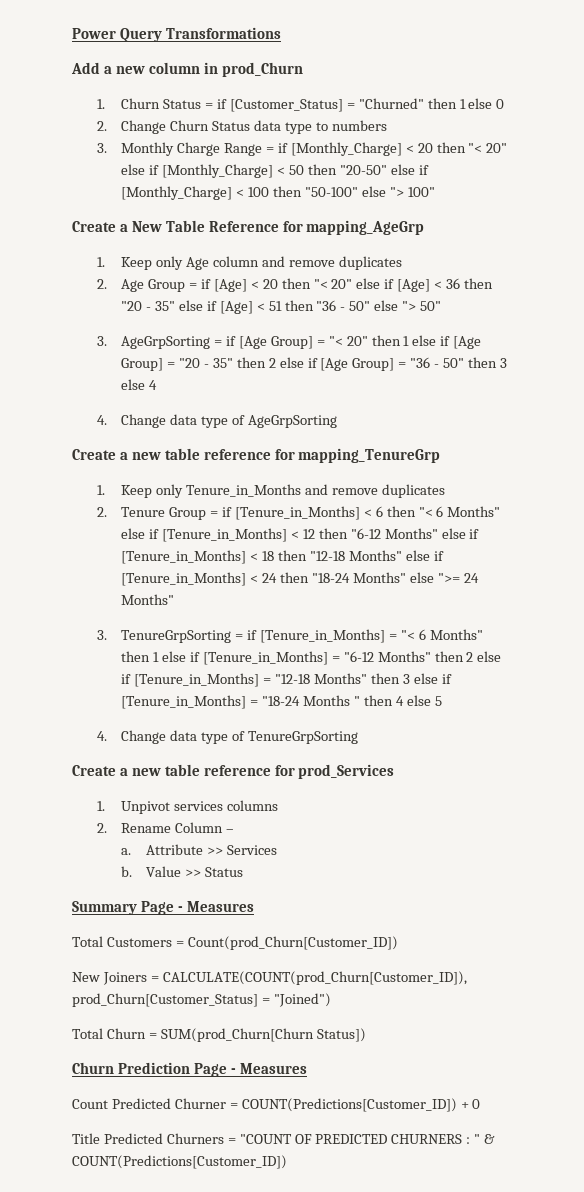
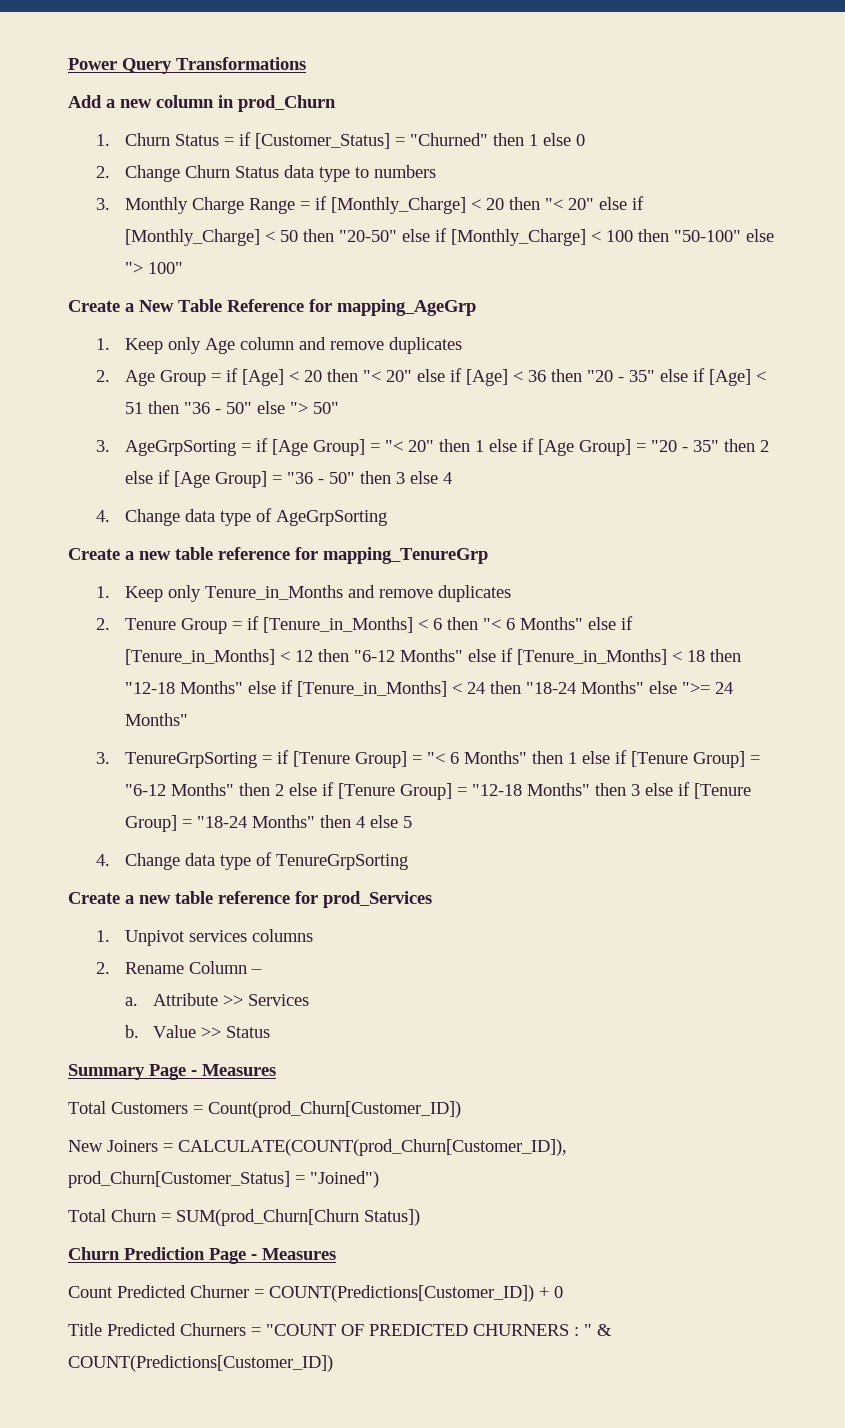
[259,629,385,643] [Tenure_in_Months] -> [292,751,407,768] [Tenure Group]
[202,651,328,665] [Tenure_in_Months] -> [630,751,745,768] [Tenure Group]
[134,673,260,687] [Tenure_in_Months] -> [337,783,452,800] [Tenure Group]
[121,695,360,709] [Tenure_in_Months] = "18-24 Months " -> [693,783,751,799] [124,815,315,832] [Tenure Group] = "18-24 Months"

